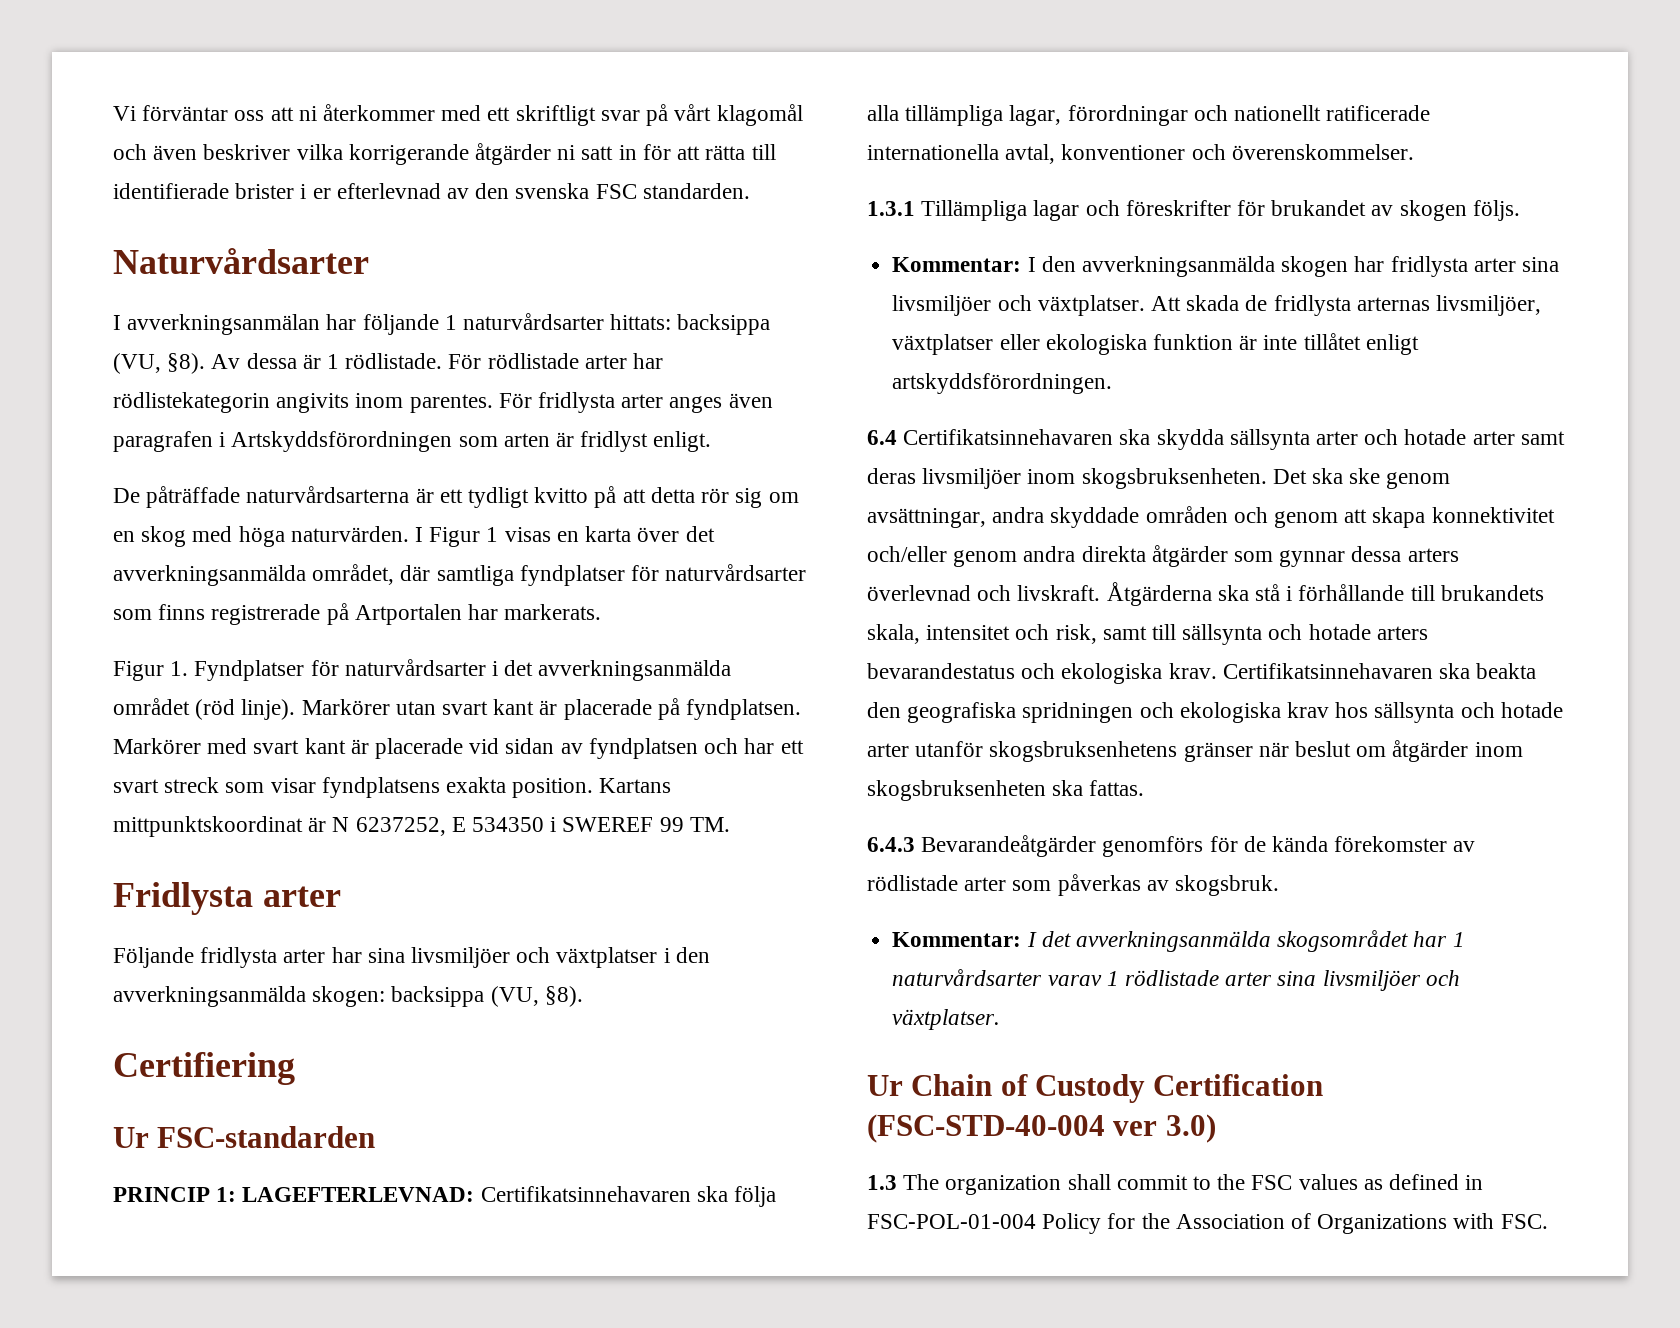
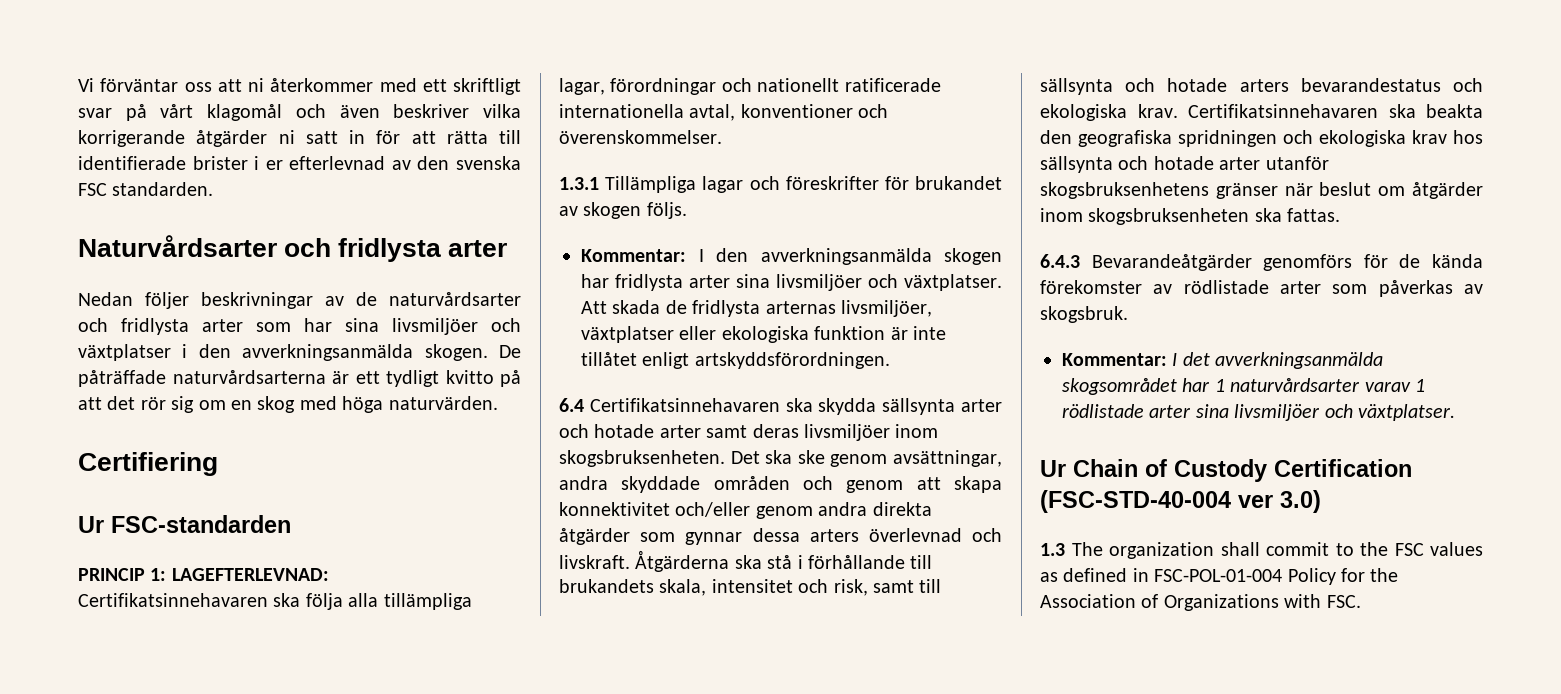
[113,313,771,335] [113,353,664,374] [113,392,773,413] [113,431,712,452] // I avverkningsanmälan har följande 1 naturvårdsarter hittats: backsippa (VU, §8). Av dessa är 1 rödlistade. För rödlistade arter har rödlistekategorin angivits inom parentes. För fridlysta arter anges även paragrafen i Artskyddsförordningen som arten är fridlyst enligt. // -> [284,238,508,262] [78,292,521,309] [78,318,521,335] [78,344,488,361] och fridlysta arter // Nedan följer beskrivningar av de naturvårdsarter och fridlysta arter som har sina livsmiljöer och växtplatser i den avverkningsanmälda skogen.
[650,487,695,503] detta -> [107,396,136,410] det
[415,526,715,547] [113,564,807,586] [113,603,602,625] [113,659,732,681] [113,698,802,720] [113,738,804,759] [113,777,672,798] [113,816,730,837] [113,882,341,915] [113,947,710,968] [113,986,583,1007] I Figur 1 visas en karta över det avverkningsanmälda området, där samtliga fyndplatser för naturvårdsarter som finns registrerade på Artportalen har markerats. // Figur 1. Fyndplatser för naturvårdsarter i det avverkningsanmälda området (röd linje). Markörer utan svart kant är placerade på fyndplatsen. Markörer med svart kant är placerade vid sidan av fyndplatsen och har ett svart streck som visar fyndplatsens exakta position. Kartans mittpunktskoordinat är N 6237252, E 534350 i SWEREF 99 TM. // Fridlysta arter // Följande fridlysta arter har sina livsmiljöer och växtplatser i den avverkningsanmälda skogen: backsippa (VU, §8). -> (498, 403) none

